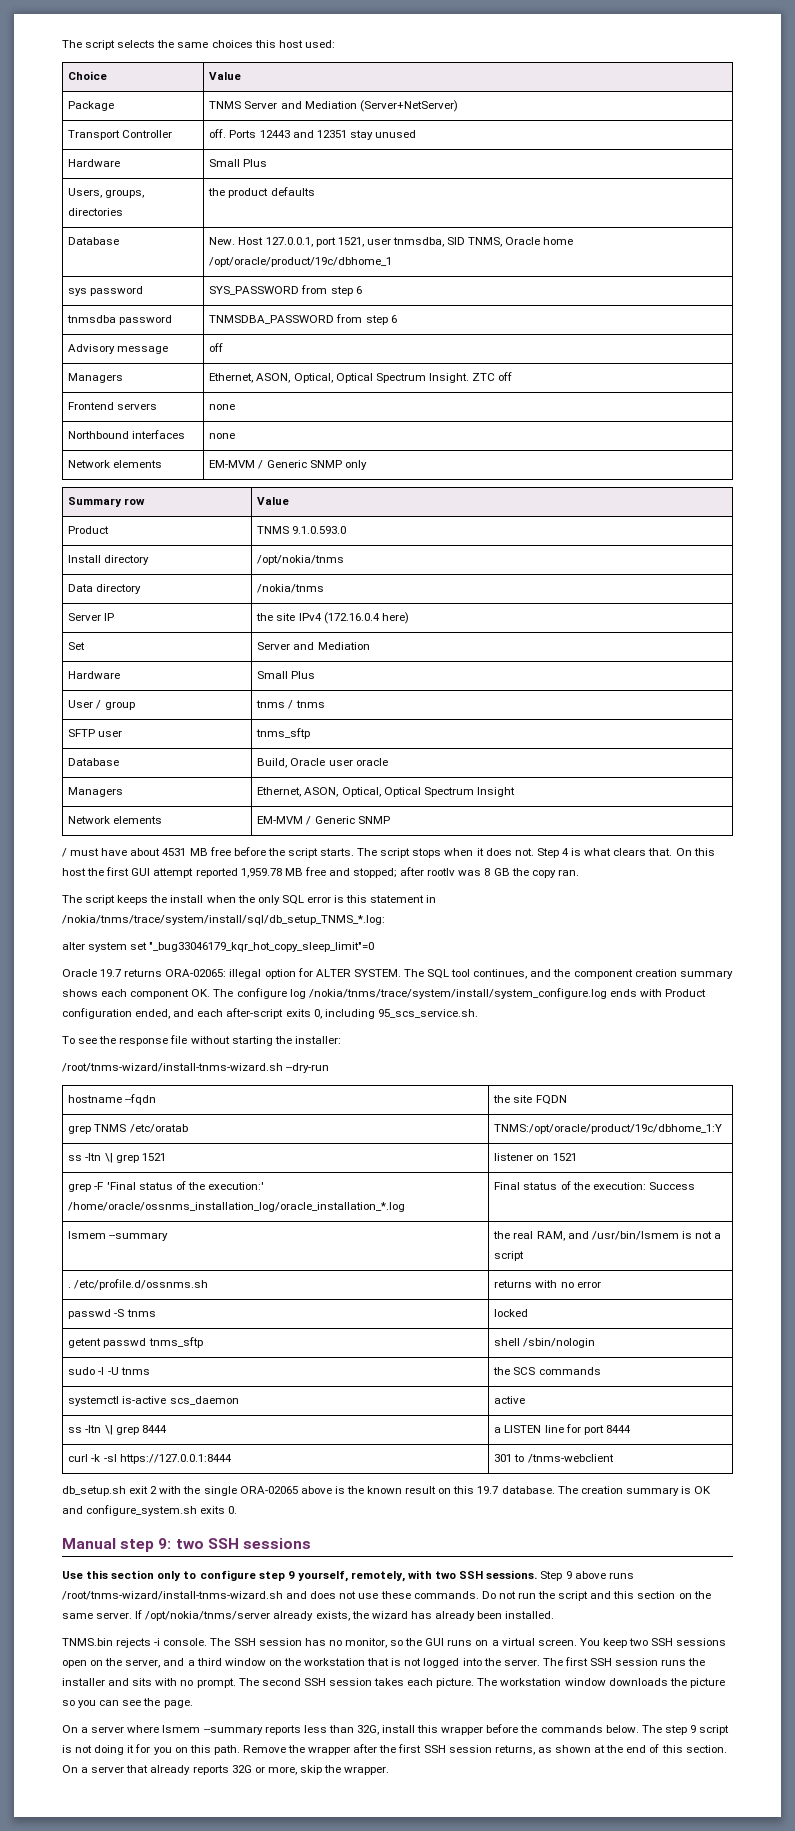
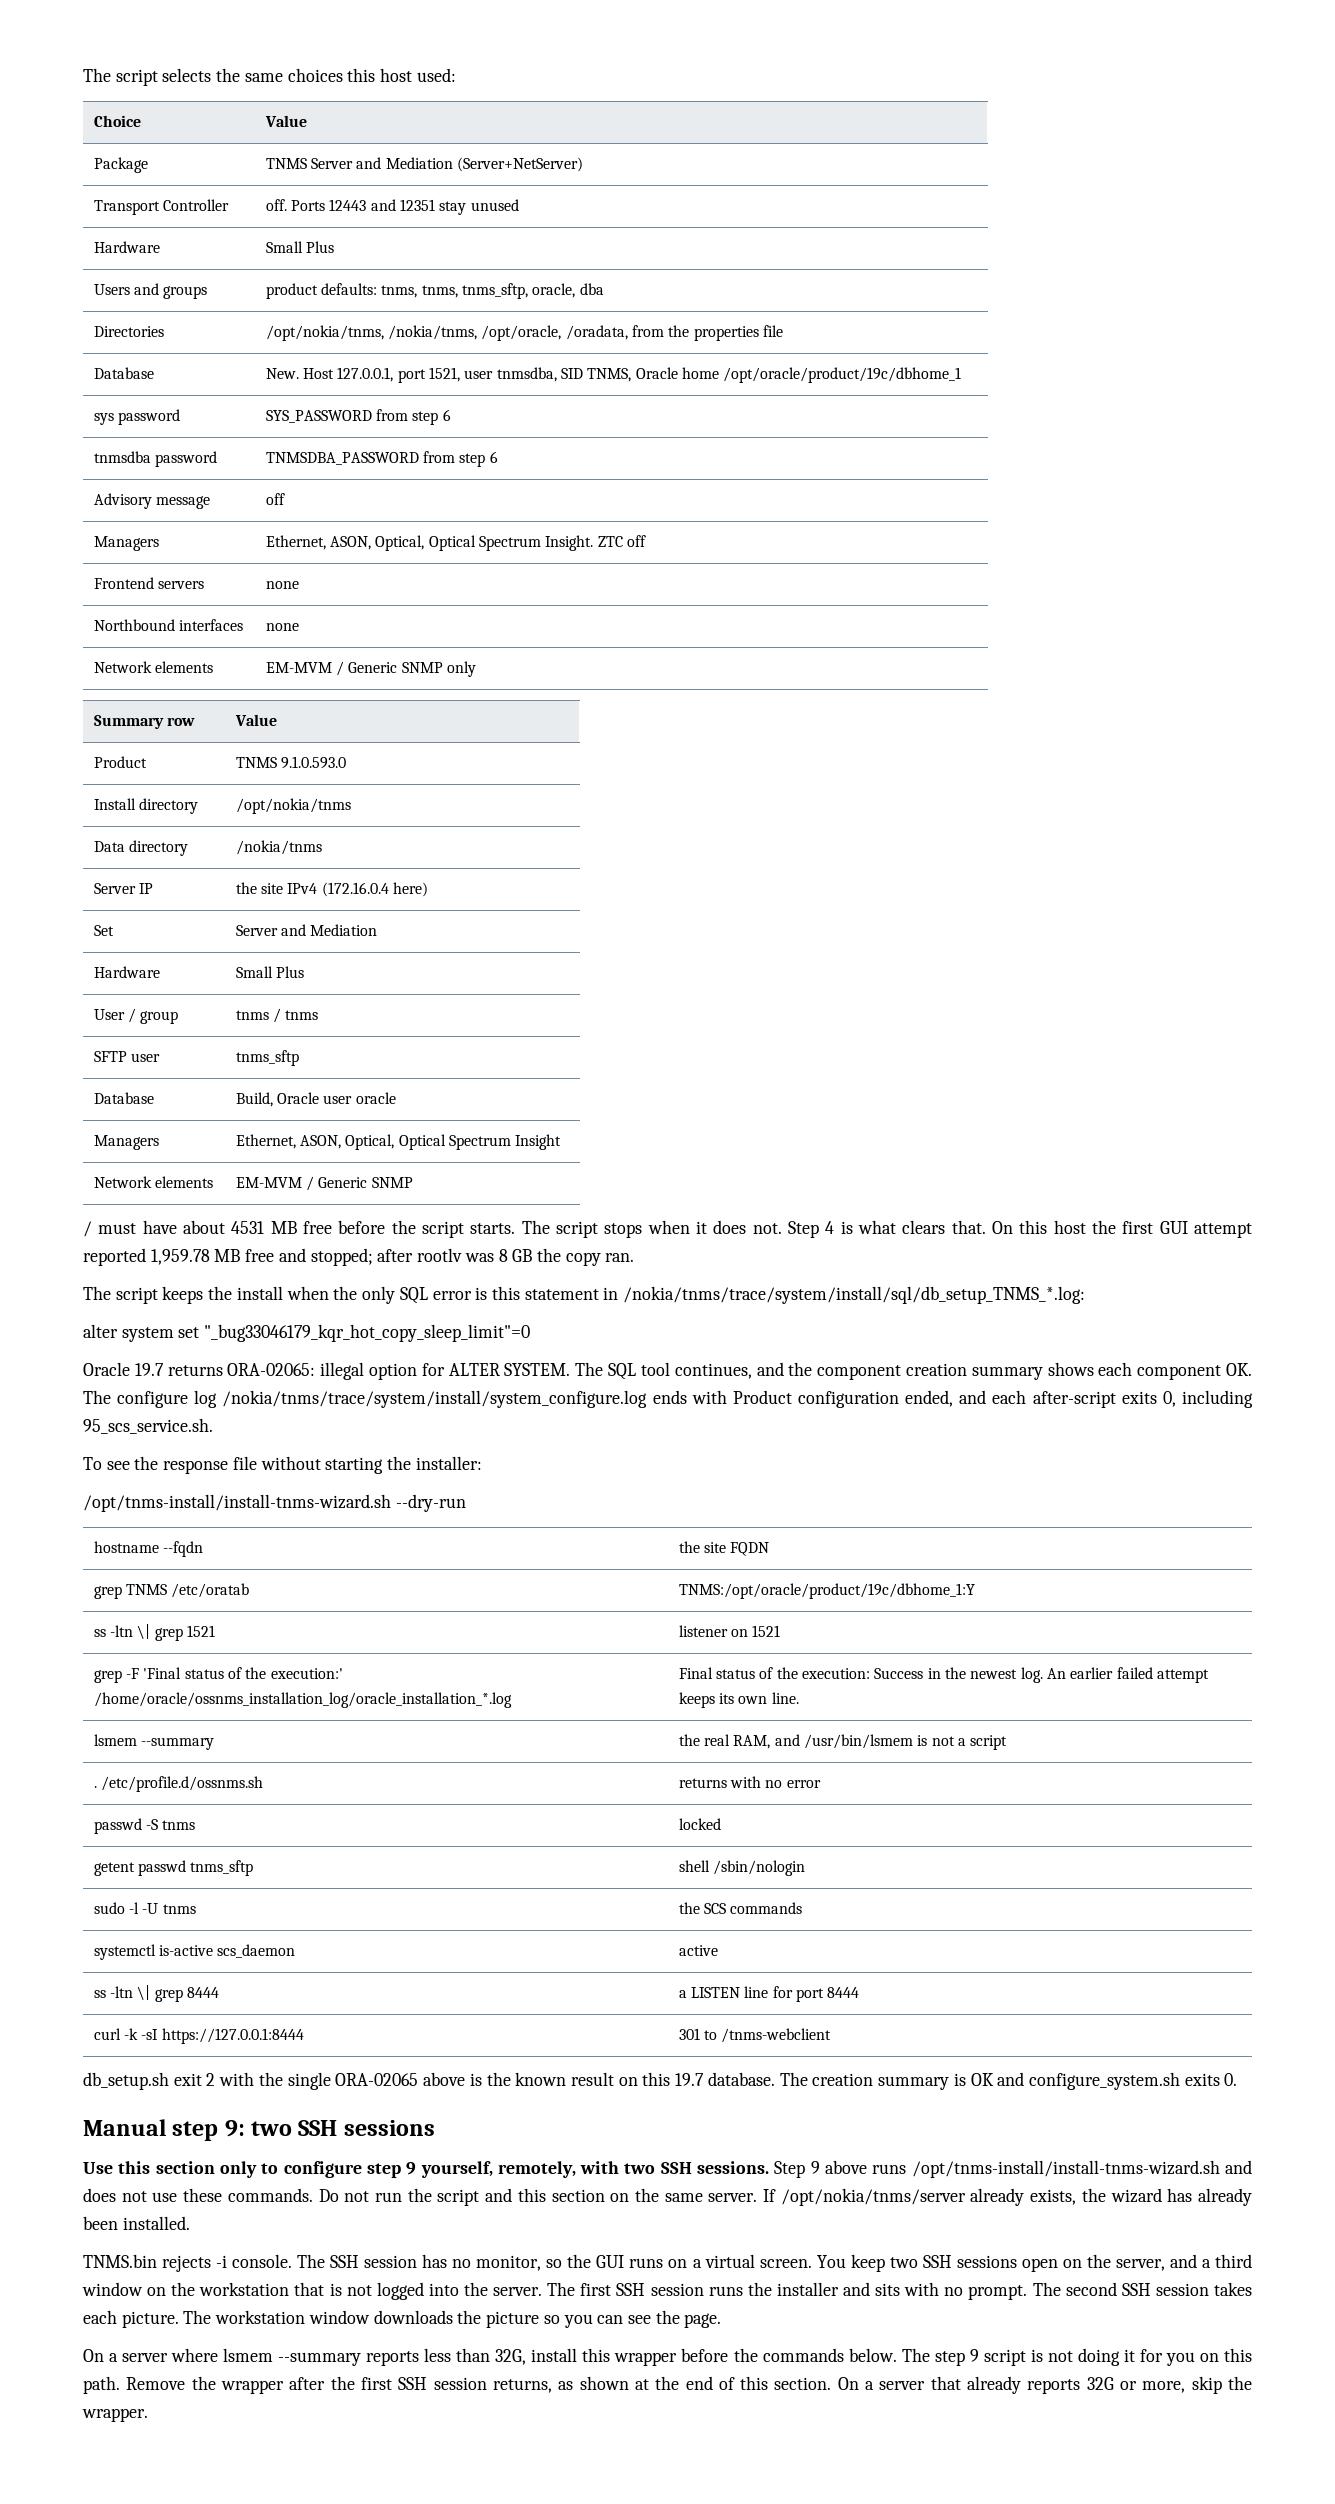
[68,188,145,198] [68,208,124,216] [208,187,315,198] Users, groups, directories | the product defaults -> [93,283,208,299] [265,283,604,299] [93,326,164,337] [265,325,783,341] Users and groups | product defaults: tnms, tnms, tnms_sftp, oracle, dba // Directories | /opt/nokia/tnms, /nokia/tnms, /opt/oracle, /oradata, from the properties file
[62,1063,283,1072] /root/tnms-wizard/install-tnms-wizard.sh -> [83,1494,391,1512] /opt/tnms-install/install-tnms-wizard.sh
(695, 1186) none -> [927,1667,1209,1683] [678,1692,799,1708] in the newest log. An earlier failed attempt keeps its own line.
[62,1591,283,1600] /root/tnms-wizard/install-tnms-wizard.sh -> [911,2160,1220,2178] /opt/tnms-install/install-tnms-wizard.sh

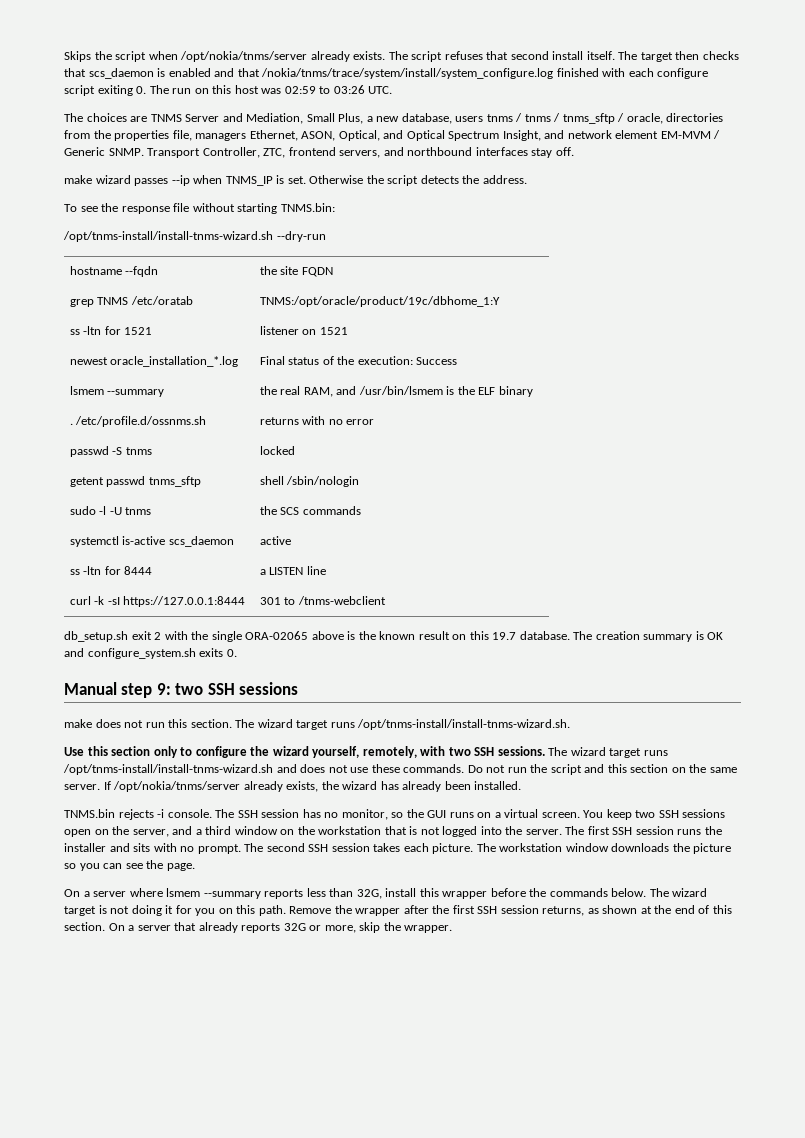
[83,68,456,86] [93,115,141,127] [264,115,307,127] [93,157,148,173] [265,157,583,172] [93,199,229,215] [265,199,519,215] [93,241,160,253] [265,241,334,253] [93,283,208,299] [265,283,604,299] [93,326,164,337] [265,325,783,341] [93,367,154,379] [265,367,962,383] [93,409,180,425] [265,409,451,425] [93,451,217,467] [265,451,498,467] [93,493,210,509] [265,493,285,505] [93,536,159,551] [265,535,646,551] [93,577,204,589] [265,581,299,589] [93,619,243,631] [265,623,299,631] [93,661,213,673] [265,661,476,677] [93,715,195,729] [234,714,277,726] [93,756,147,768] [235,756,346,769] [93,798,198,814] [235,798,351,814] [93,840,188,856] [235,840,322,855] [93,883,153,894] [235,882,428,897] [93,925,114,936] [235,924,378,936] [93,966,160,978] [235,966,304,978] [93,1008,179,1024] [235,1008,319,1023] [93,1051,160,1062] [235,1050,299,1066] [93,1092,154,1104] [235,1092,396,1107] [93,1135,159,1150] [235,1134,562,1150] [93,1176,213,1188] [235,1176,413,1191] [83,1220,1253,1238] [83,1248,635,1266] [83,1286,1086,1304] [83,1324,531,1342] [83,1362,1253,1380] [83,1390,1253,1408] [83,1418,213,1434] The script selects the same choices this host used: // Choice | Value // Package | TNMS Server and Mediation (Server+NetServer) // Transport Controller | off. Ports 12443 and 12351 stay unused // Hardware | Small Plus // Users and groups | product defaults: tnms, tnms, tnms_sftp, oracle, dba // Directories | /opt/nokia/tnms, /nokia/tnms, /opt/oracle, /oradata, from the properties file // Database | New. Host 127.0.0.1, port 1521, user tnmsdba, SID TNMS, Oracle home /opt/oracle/product/19c/dbhome_1 // sys password | SYS_PASSWORD from step 6 // tnmsdba password | TNMSDBA_PASSWORD from step 6 // Advisory message | off // Managers | Ethernet, ASON, Optical, Optical Spectrum Insight. ZTC off // Frontend servers | none // Northbound interfaces | none // Network elements | EM-MVM / Generic SNMP only // Summary row | Value // Product | TNMS 9.1.0.593.0 // Install directory | /opt/nokia/tnms // Data directory | /nokia/tnms // Server IP | the site IPv4 (172.16.0.4 here) // Set | Server and Mediation // Hardware | Small Plus // User / group | tnms / tnms // SFTP user | tnms_sftp // Database | Build, Oracle user oracle // Managers | Ethernet, ASON, Optical, Optical Spectrum Insight // Network elements | EM-MVM / Generic SNMP // / must have about 4531 MB free before the script starts. The script stops when it does not. Step 4 is what clears that. On this host the first GUI attempt reported 1,959.78 MB free and stopped; after rootlv was 8 GB the copy ran. // The script keeps the install when the only SQL error is this statement in /nokia/tnms/trace/system/install/sql/db_setup_TNMS_*.log: // alter system set "_bug33046179_kqr_hot_copy_sleep_limit"=0 // Oracle 19.7 returns ORA-02065: illegal option for ALTER SYSTEM. The SQL tool continues, and the component creation summary shows each component OK. The configure log /nokia/tnms/trace/system/install/system_configure.log ends with Product configuration ended, and each after-script exits 0, including 95_scs_service.sh. -> [64,51,739,62] [64,68,709,79] [64,85,393,96] [64,113,724,124] [64,130,721,141] [64,147,574,158] [64,175,527,186] Skips the script when /opt/nokia/tnms/server already exists. The script refuses that second install itself. The target then checks that scs_daemon is enabled and that /nokia/tnms/trace/system/install/system_configure.log finished with each configure script exiting 0. The run on this host was 02:59 to 03:26 UTC. // The choices are TNMS Server and Mediation, Small Plus, a new database, users tnms / tnms / tnms_sftp / oracle, directories from the properties file, managers Ethernet, ASON, Optical, and Optical Spectrum Insight, and network element EM-MVM / Generic SNMP. Transport Controller, ZTC, frontend servers, and northbound interfaces stay off. // make wizard passes --ip when TNMS_IP is set. Otherwise the script detects the address.
[387,1456,482,1470] the installer: -> [280,203,335,212] TNMS.bin:
[137,1624,183,1641] \| grep -> [104,326,121,335] for
[93,1667,343,1683] [93,1692,512,1708] grep -F 'Final status of the execution:' /home/oracle/ossnms_installation_log/oracle_installation_*.log -> [69,356,239,367] newest oracle_installation_*.log
[927,1667,1209,1683] [678,1692,799,1708] in the newest log. An earlier failed attempt keeps its own line. -> (458, 361) none
[931,1735,1008,1750] not a script -> [457,386,533,397] the ELF binary
[137,1985,183,2002] \| grep -> [104,566,121,575] for
[772,1986,860,2002] for port 8444 -> (326, 570) none
(435, 2128) none -> [64,719,571,730] // make does not run this section. The wizard target runs /opt/tnms-install/install-tnms-wizard.sh.
[366,2162,417,2178] step 9 -> [250,746,309,756] the wizard
[774,2160,868,2178] Step 9 above -> [548,747,642,758] The wizard target
[934,2349,1026,2366] step 9 script -> [672,888,708,897] [64,906,96,916] wizard target

